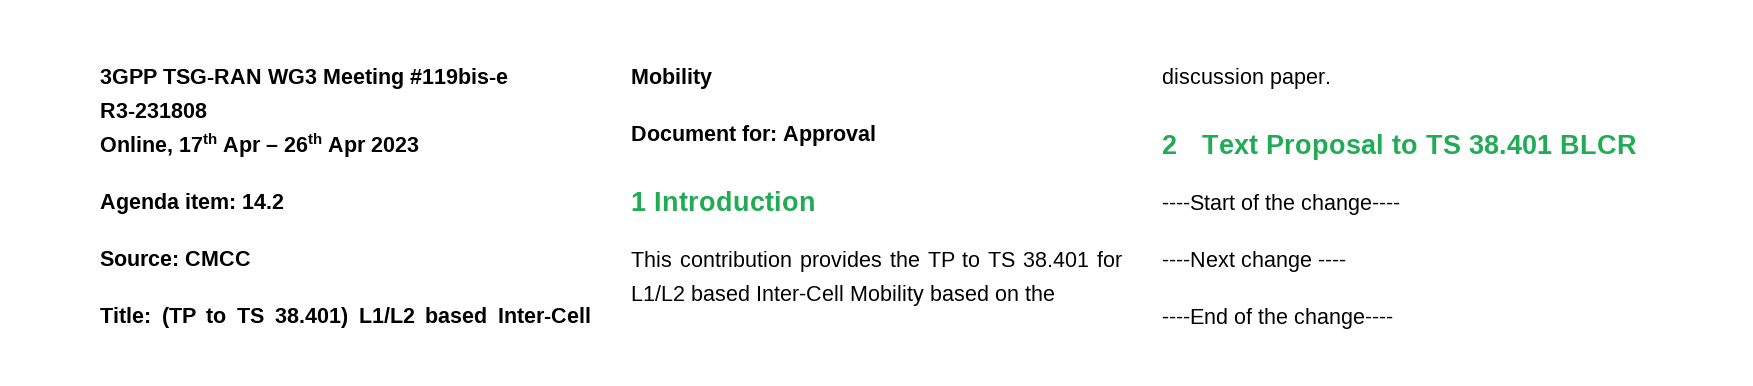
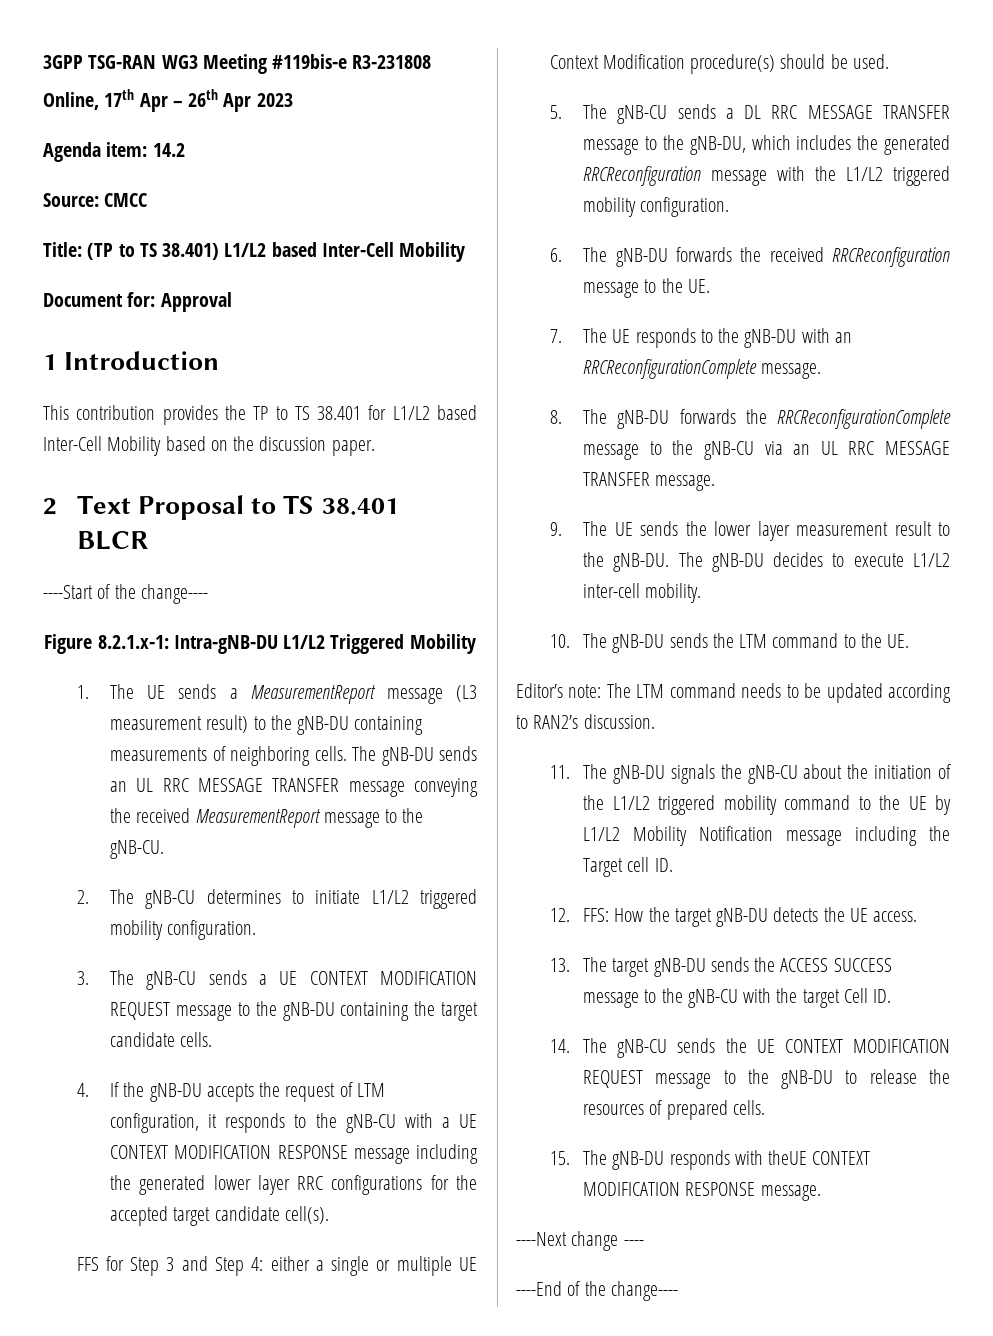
(1400, 204) none -> [44,634,476,654] [76,684,477,704] [110,715,424,735] [110,746,477,766] [110,778,478,797] [110,808,424,828] [110,840,165,859] [76,889,477,909] [110,920,257,940] [76,970,478,990] [110,1001,478,1021] [110,1032,213,1047] [76,1082,386,1102] [110,1113,478,1133] [110,1144,478,1164] [110,1175,477,1195] [110,1206,329,1226] [76,1256,477,1276] [549,54,889,74] [549,104,950,124] [583,135,950,155] [583,166,950,186] [583,197,730,217] [549,247,950,267] [583,278,710,298] [549,328,853,348] [583,359,822,379] [549,409,951,429] [583,440,950,460] [583,472,716,491] [549,521,950,541] [583,552,950,572] [583,583,702,603] [549,633,910,653] [516,683,951,703] [516,714,655,729] [549,764,951,784] [583,795,951,815] [583,826,950,846] [583,857,673,877] [549,907,918,927] [549,957,892,977] [583,988,892,1008] [549,1038,951,1058] [583,1069,950,1089] [583,1100,765,1120] [549,1150,871,1170] [583,1182,821,1201] // Figure 8.2.1.x-1: Intra-gNB-DU L1/L2 Triggered Mobility // 1. The UE sends a MeasurementReport message (L3 measurement result) to the gNB-DU containing measurements of neighboring cells. The gNB-DU sends an UL RRC MESSAGE TRANSFER message conveying the received MeasurementReport message to the gNB-CU. // 2. The gNB-CU determines to initiate L1/L2 triggered mobility configuration. // 3. The gNB-CU sends a UE CONTEXT MODIFICATION REQUEST message to the gNB-DU containing the target candidate cells. // 4. If the gNB-DU accepts the request of LTM configuration, it responds to the gNB-CU with a UE CONTEXT MODIFICATION RESPONSE message including the generated lower layer RRC configurations for the accepted target candidate cell(s). // FFS for Step 3 and Step 4: either a single or multiple UE Context Modification procedure(s) should be used. // 5. The gNB-CU sends a DL RRC MESSAGE TRANSFER message to the gNB-DU, which includes the generated RRCReconfiguration message with the L1/L2 triggered mobility configuration. // 6. The gNB-DU forwards the received RRCReconfiguration message to the UE. // 7. The UE responds to the gNB-DU with an RRCReconfigurationComplete message. // 8. The gNB-DU forwards the RRCReconfigurationComplete message to the gNB-CU via an UL RRC MESSAGE TRANSFER message. // 9. The UE sends the lower layer measurement result to the gNB-DU. The gNB-DU decides to execute L1/L2 inter-cell mobility. // 10. The gNB-DU sends the LTM command to the UE. // Editor’s note: The LTM command needs to be updated according to RAN2’s discussion. // 11. The gNB-DU signals the gNB-CU about the initiation of the L1/L2 triggered mobility command to the UE by L1/L2 Mobility Notification message including the Target cell ID. // 12. FFS: How the target gNB-DU detects the UE access. // 13. The target gNB-DU sends the ACCESS SUCCESS message to the gNB-CU with the target Cell ID. // 14. The gNB-CU sends the UE CONTEXT MODIFICATION REQUEST message to the gNB-DU to release the resources of prepared cells. // 15. The gNB-DU responds with theUE CONTEXT MODIFICATION RESPONSE message.

